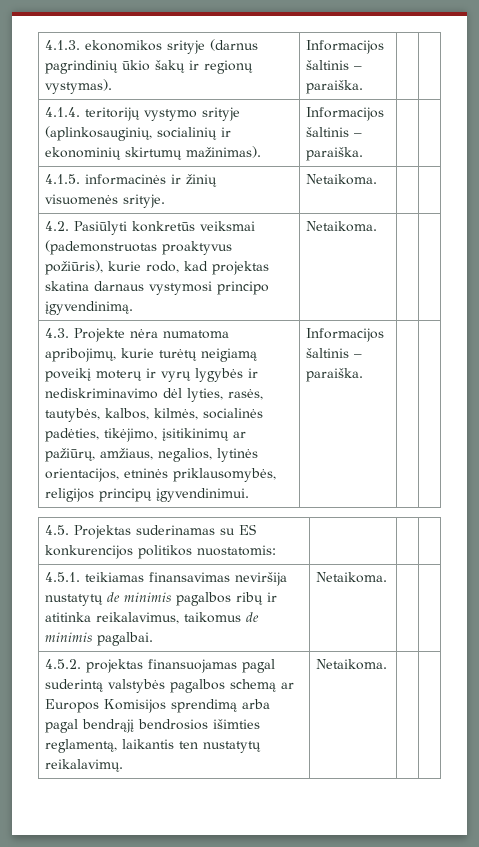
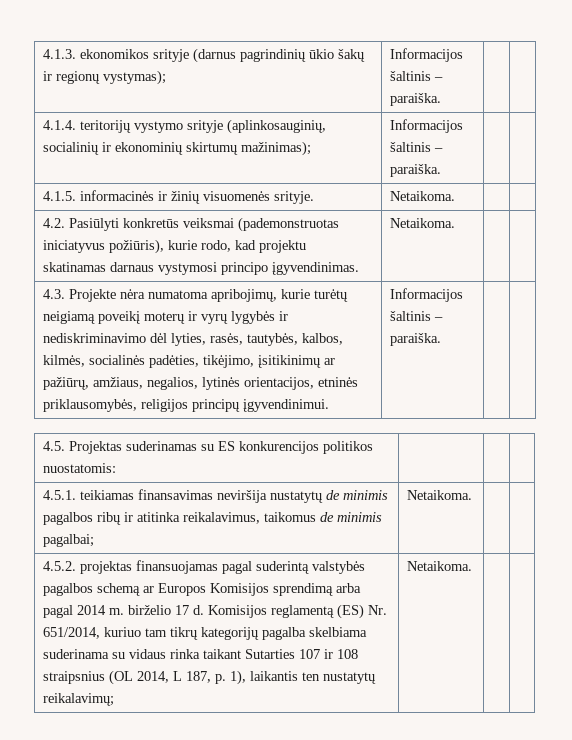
[45,79,113,94] vystymas). -> [103,70,167,85] vystymas);
[186,146,262,158] mažinimas). -> [241,141,312,156] mažinimas);
[162,241,233,255] proaktyvus -> [43,240,106,253] iniciatyvus
[212,261,270,275] [45,281,90,291] projektas skatina -> [259,240,307,253] [43,262,107,272] projektu skatinamas
[45,301,134,315] įgyvendinimą. -> [272,262,360,275] įgyvendinimas.
[97,632,154,646] pagalbai. -> [43,534,95,547] pagalbai;
[82,719,261,733] [45,739,118,753] bendrąjį bendrosios išimties reglamentą, -> [77,604,388,619] [43,627,368,640] [43,649,359,659] [43,670,247,685] 2014 m. birželio 17 d. Komisijos reglamentą (ES) Nr. 651/2014, kuriuo tam tikrų kategorijų pagalba skelbiama suderinama su vidaus rinka taikant Sutarties 107 ir 108 straipsnius (OL 2014, L 187, p. 1),
[45,759,124,772] reikalavimų. -> [43,693,115,706] reikalavimų;

